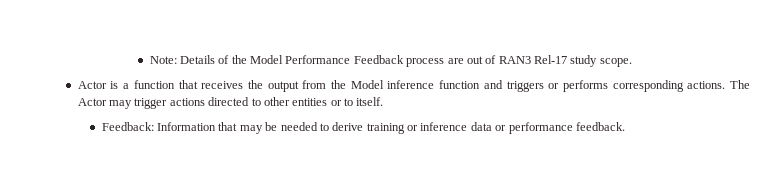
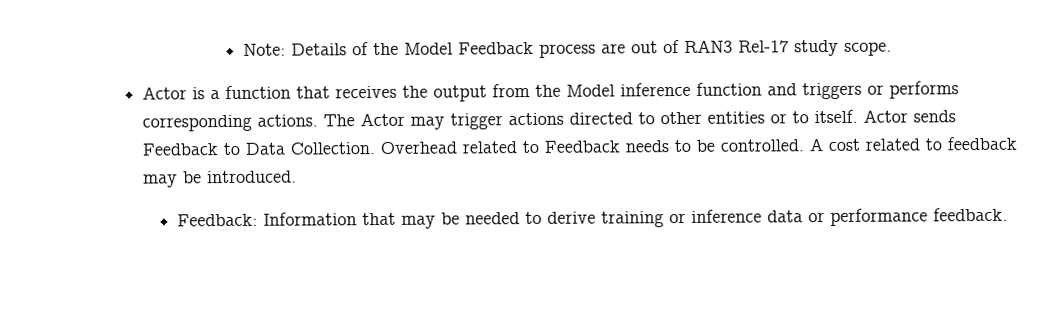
[285,55,351,64] Performance -> (453, 48) none
(384, 101) none -> [862,109,956,123] [141,136,1017,156] [142,170,297,188] Actor sends Feedback to Data Collection. Overhead related to Feedback needs to be controlled. A cost related to feedback may be introduced.

